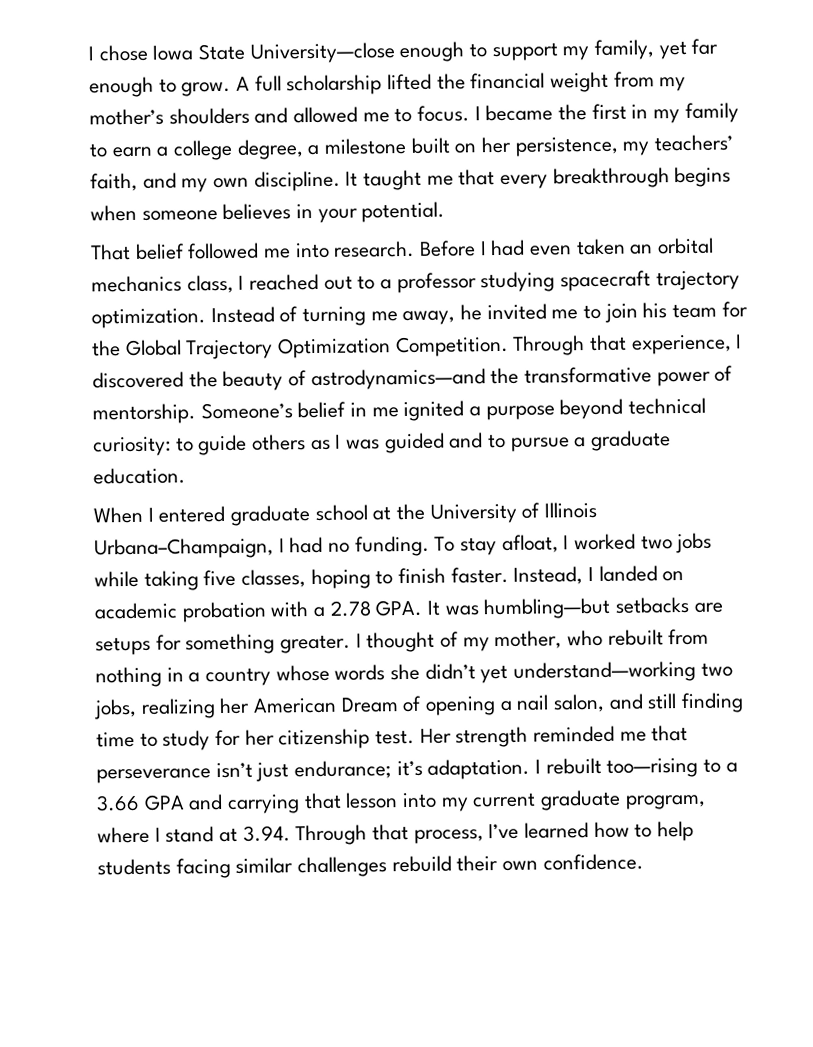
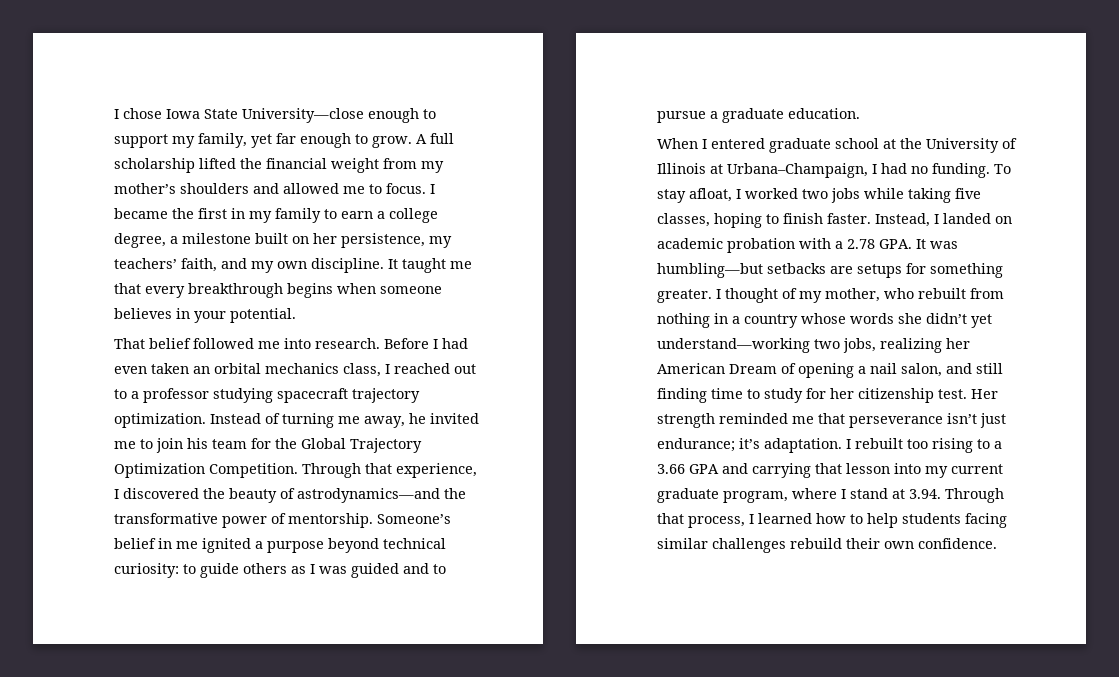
(597, 510) none -> [710,164,724,174] at
[606,757,699,778] too—rising -> [907,438,974,453] too rising
[488,823,520,840] I’ve -> [749,514,755,524] I

